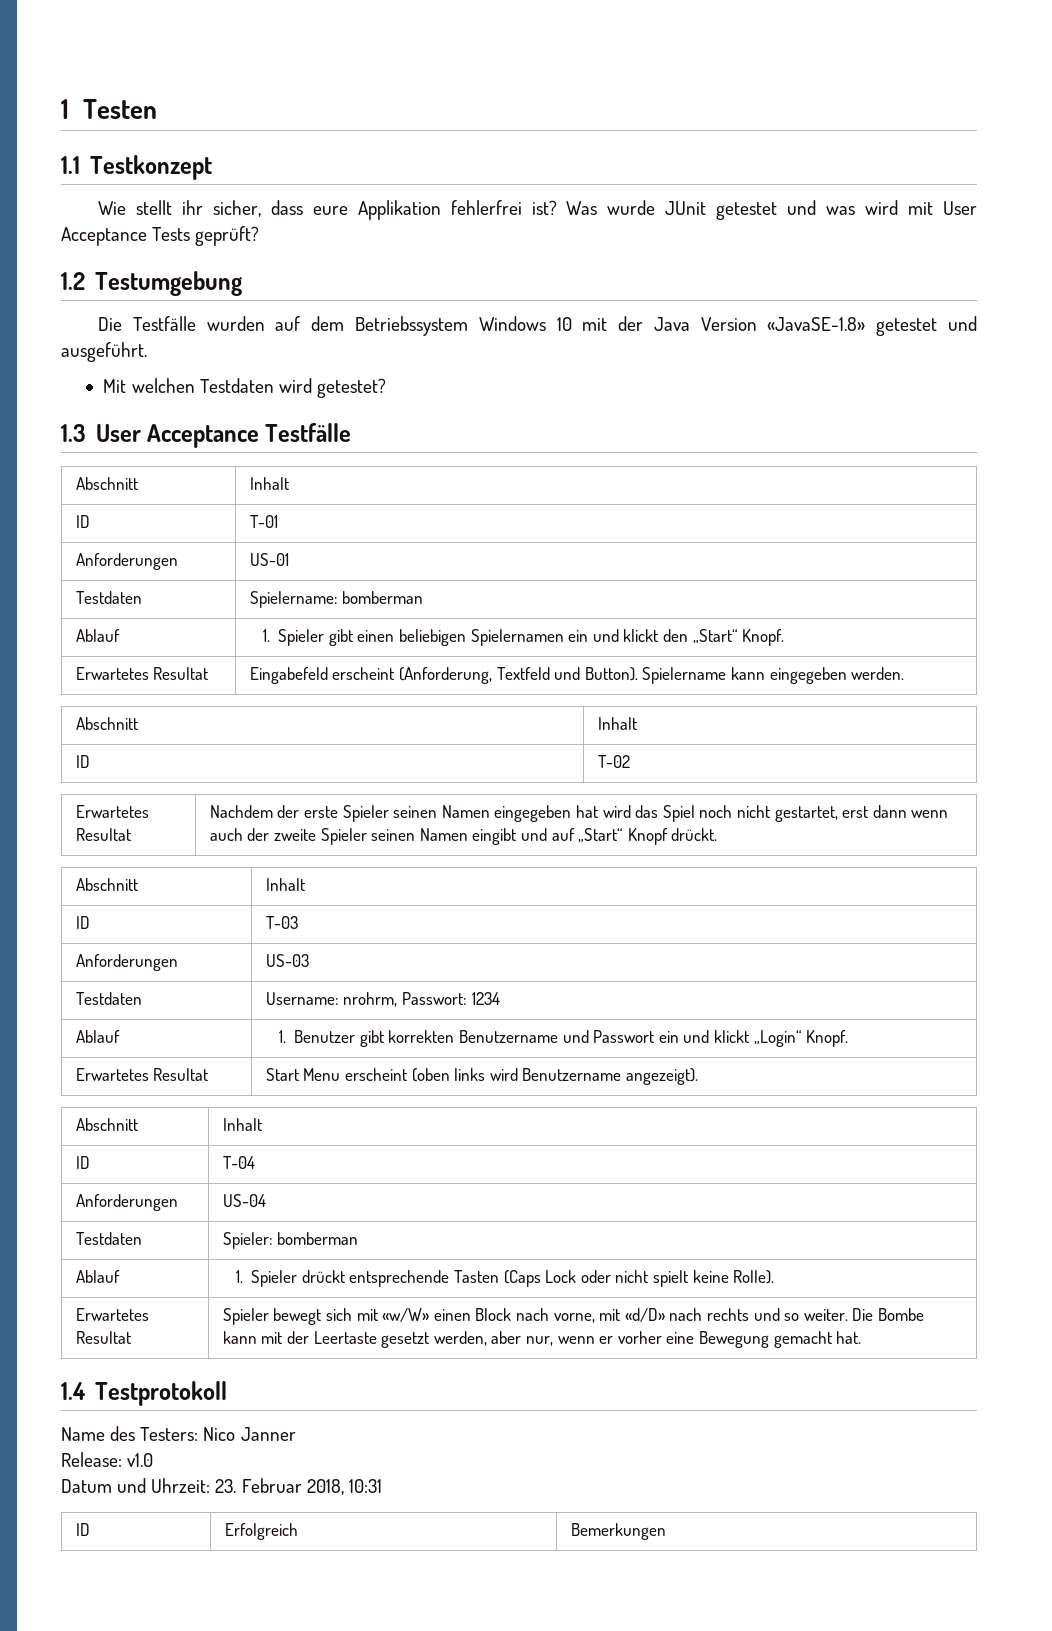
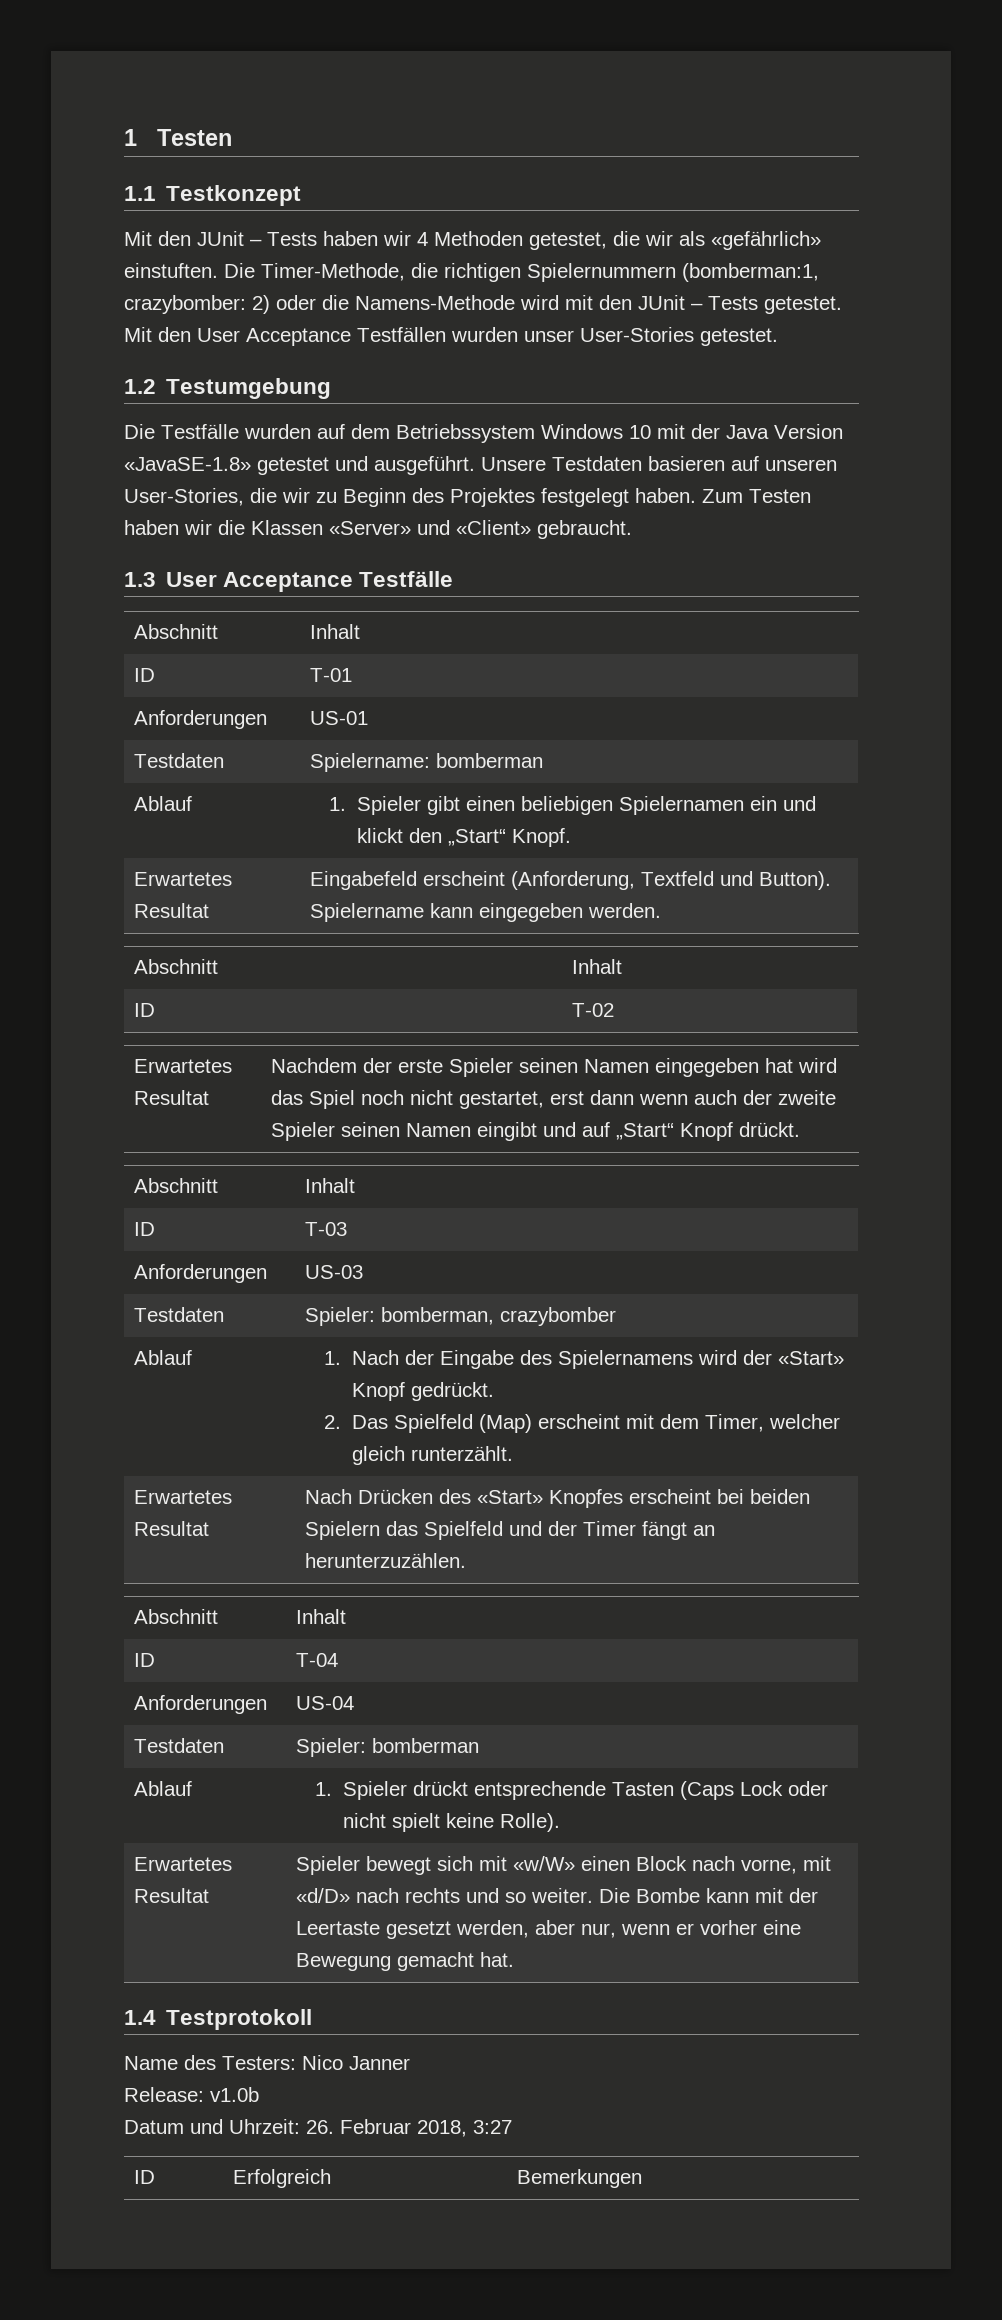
[98,200,977,220] [61,226,260,246] Wie stellt ihr sicher, dass eure Applikation fehlerfrei ist? Was wurde JUnit getestet und was wird mit User Acceptance Tests geprüft? -> [124,231,821,250] [124,263,819,282] [124,295,842,314] [124,327,778,346] Mit den JUnit – Tests haben wir 4 Methoden getestet, die wir als «gefährlich» einstuften. Die Timer-Methode, die richtigen Spielernummern (bomberman:1, crazybomber: 2) oder die Namens-Methode wird mit den JUnit – Tests getestet. Mit den User Acceptance Testfällen wurden unser User-Stories getestet.
[103,378,386,398] // Mit welchen Testdaten wird getestet? -> [481,456,837,471] [124,488,811,507] [124,520,632,539] Unsere Testdaten basieren auf unseren User-Stories, die wir zu Beginn des Projektes festgelegt haben. Zum Testen haben wir die Klassen «Server» und «Client» gebraucht.
[265,992,500,1007] [75,1030,120,1043] [278,1030,849,1047] [75,1068,209,1081] [265,1068,698,1085] Username: nrohrm, Passwort: 1234 // Ablauf | 1. Benutzer gibt korrekten Benutzername und Passwort ein und klickt „Login“ Knopf. // Erwartetes Resultat | Start Menu erscheint (oben links wird Benutzername angezeigt). -> [304,1307,616,1326] [133,1350,192,1365] [324,1350,844,1369] [351,1382,494,1401] [324,1414,840,1433] [351,1446,513,1465] [133,1490,232,1504] [133,1521,209,1536] [304,1489,810,1508] [304,1521,715,1540] [304,1553,466,1568] Spieler: bomberman, crazybomber // Ablauf | 1. Nach der Eingabe des Spielernamens wird der «Start» Knopf gedrückt. // 2. Das Spielfeld (Map) erscheint mit dem Timer, welcher gleich runterzählt. // Erwartetes Resultat | Nach Drücken des «Start» Knopfes erscheint bei beiden Spielern das Spielfeld und der Timer fängt an herunterzuzählen.
[127,1453,154,1467] v1.0 -> [210,2087,259,2102] v1.0b
[215,1479,237,1493] 23. -> [306,2120,334,2134] 26.
[348,1479,382,1493] 10:31 -> [473,2120,512,2134] 3:27

